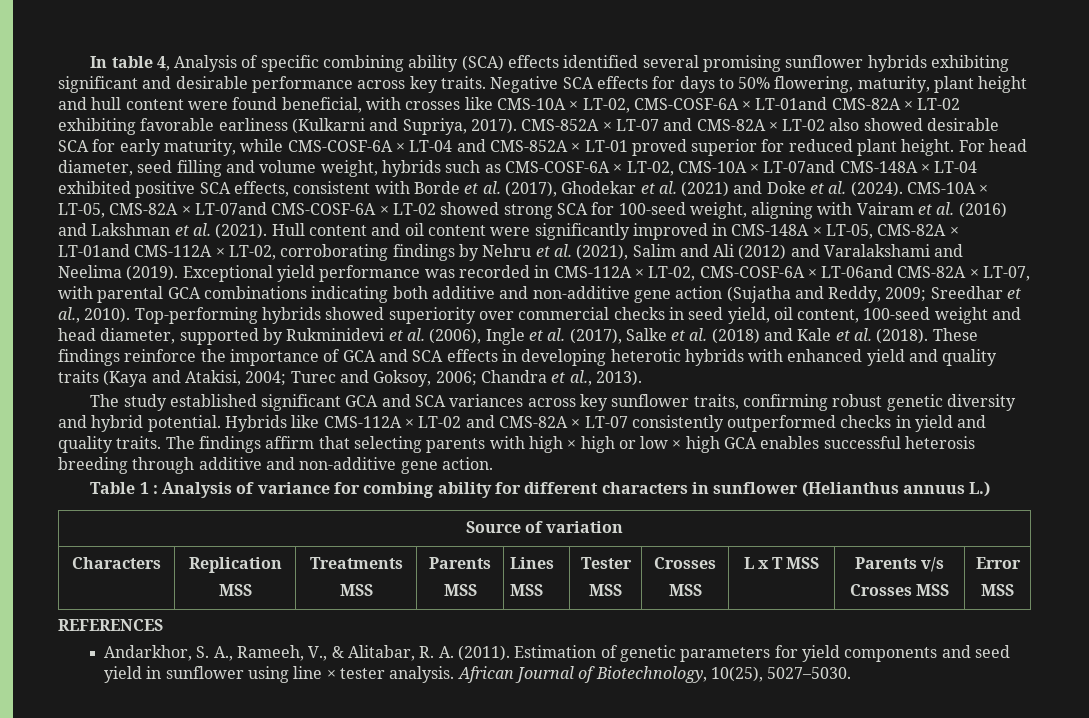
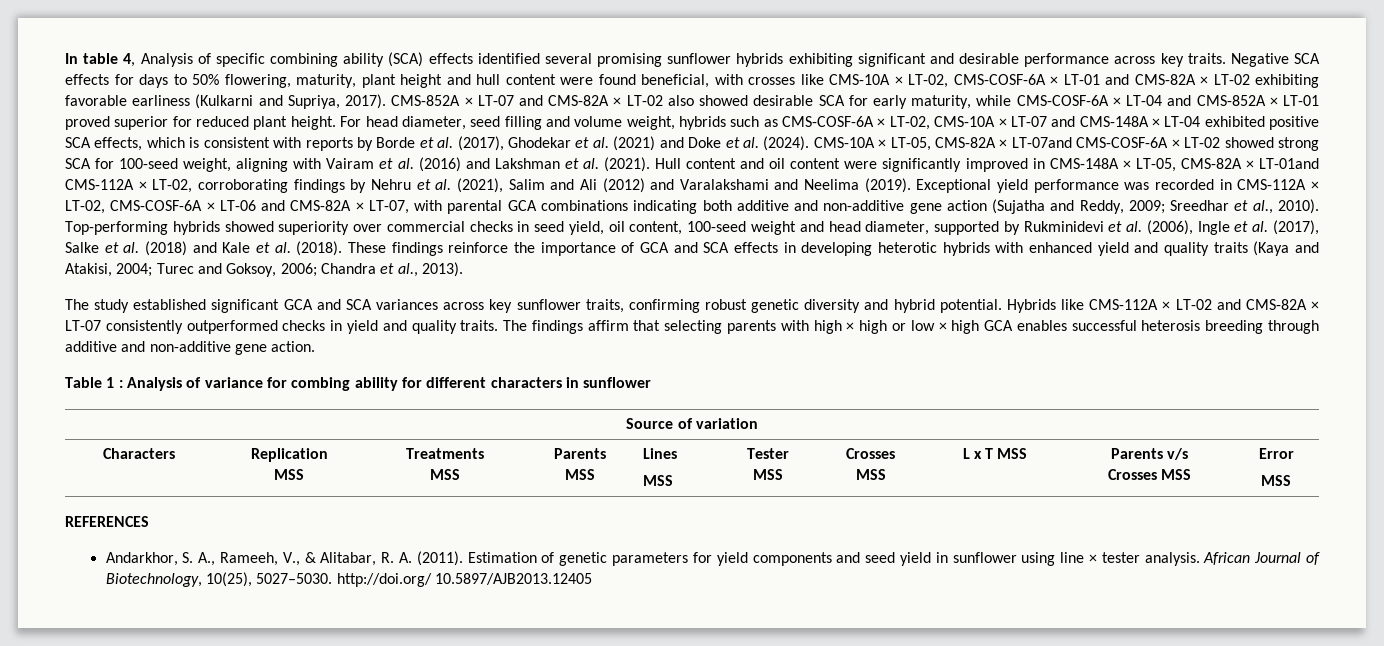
[755,97,828,110] LT-01and -> [1063,74,1129,85] LT-01 and
[763,160,836,173] LT-07and -> [1010,116,1076,127] LT-07 and
[293,181,410,194] consistent with -> [146,137,373,151] which is consistent with reports by
[821,265,894,278] LT-06and -> [219,200,286,211] LT-06 and
[801,481,991,497] (Helianthus annuus L.) -> (652, 382) none
(852, 673) none -> [336,573,592,587] http://doi.org/ 10.5897/AJB2013.12405

